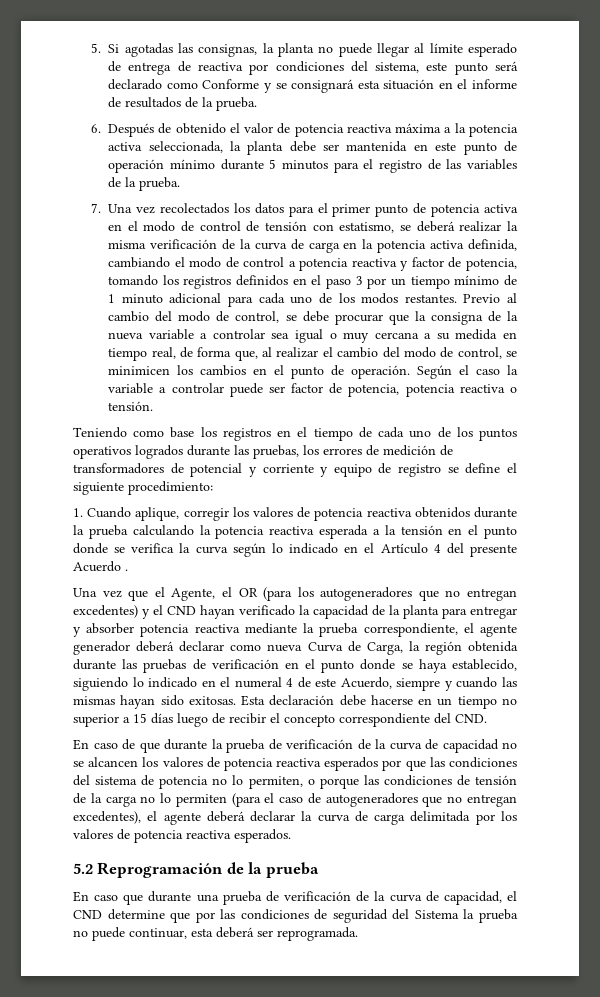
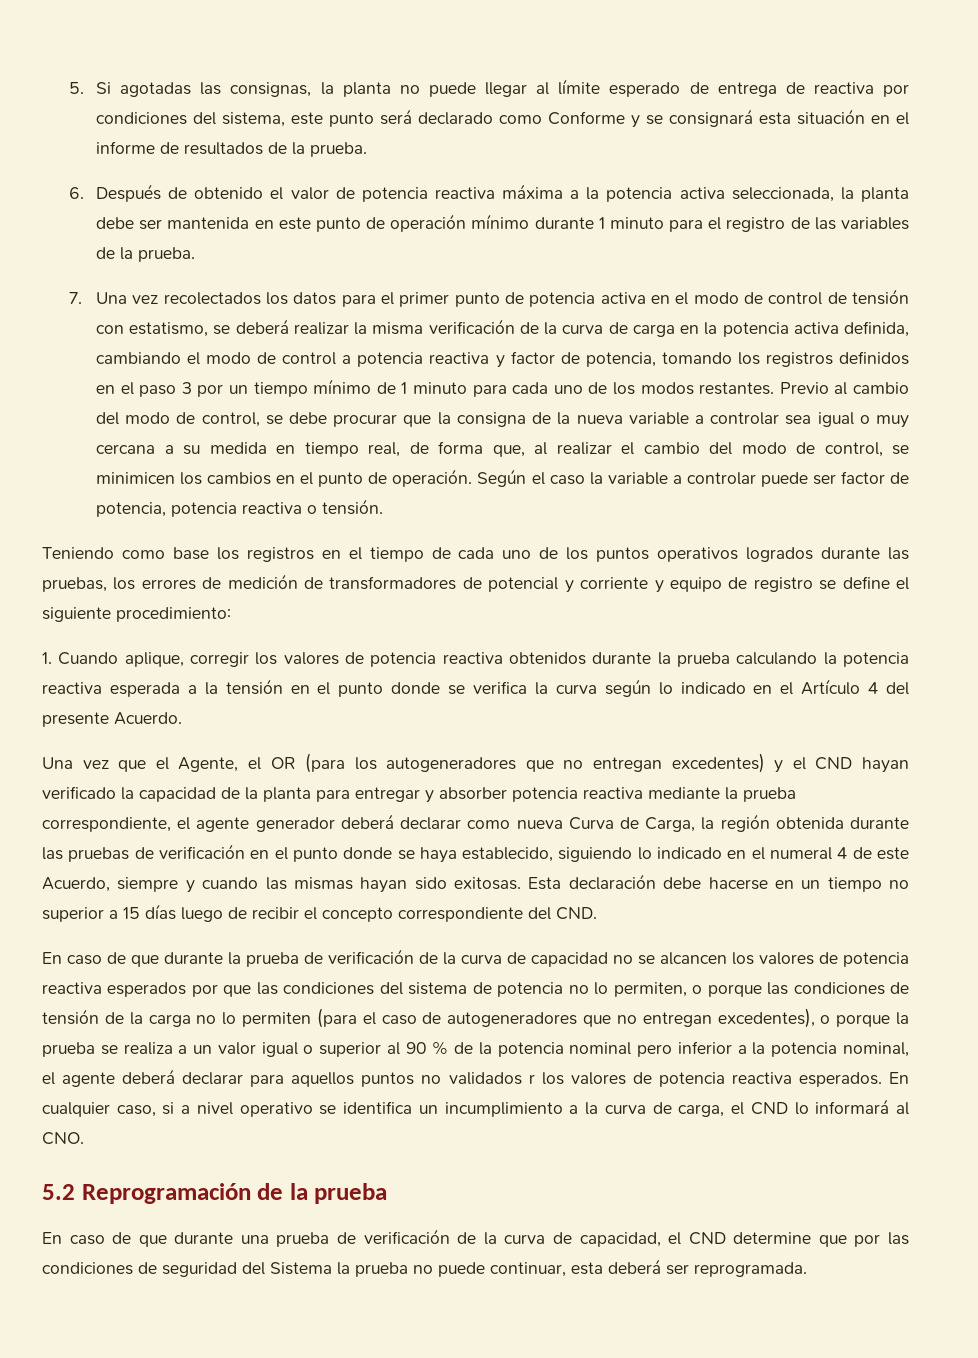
[269,159,328,170] 5 minutos -> [598,217,664,229] 1 minuto
[169,293,222,304] adicional -> (467, 388) none
[73,561,128,572] Acuerdo . -> [114,712,182,725] Acuerdo.
[147,811,495,825] el agente deberá declarar la curva de carga delimitada por -> [820,1012,910,1027] [42,1041,910,1057] [42,1069,535,1087] o porque la prueba se realiza a un valor igual o superior al 90 % de la potencia nominal pero inferior a la potencia nominal, el agente deberá declarar para aquellos puntos no validados r
(291, 836) none -> [889,1072,909,1084] [42,1099,909,1117] [42,1132,84,1145] En cualquier caso, si a nivel operativo se identifica un incumplimiento a la curva de carga, el CND lo informará al CNO.
(119, 898) none -> [112,1232,132,1244] de

